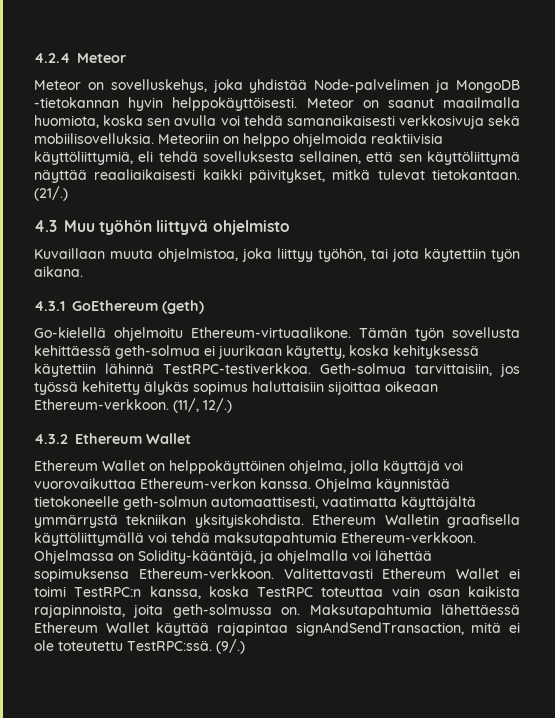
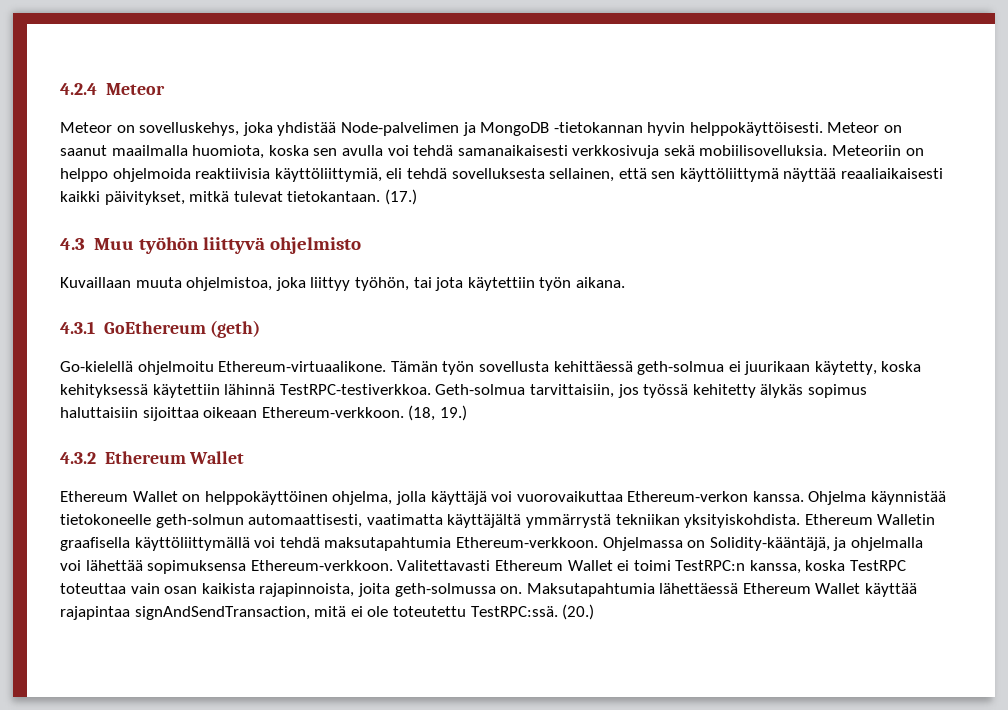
[34,186,68,201] (21/.) -> [384,189,417,205] (17.)
[173,398,232,413] (11/, 12/.) -> [408,405,467,421] (18, 19.)
[216,639,245,654] (9/.) -> [562,604,595,620] (20.)

